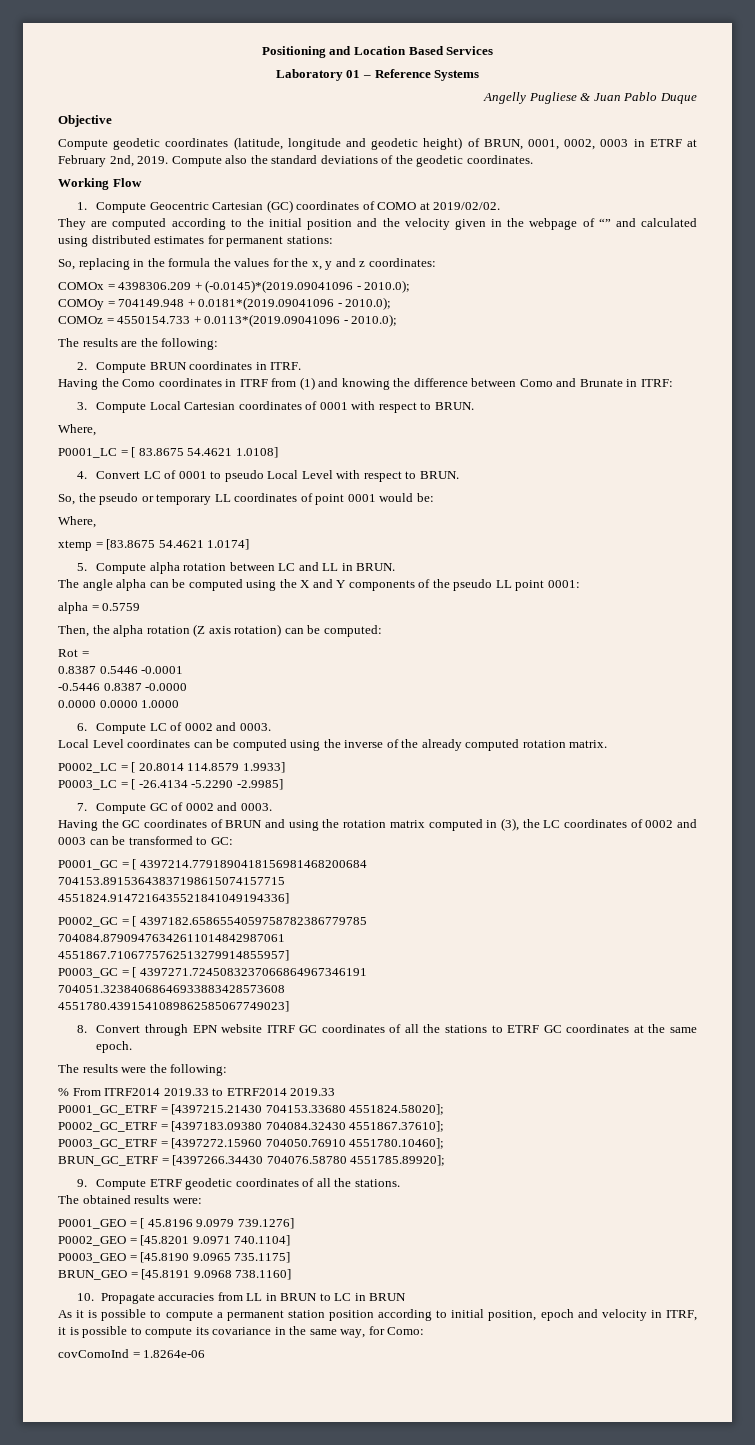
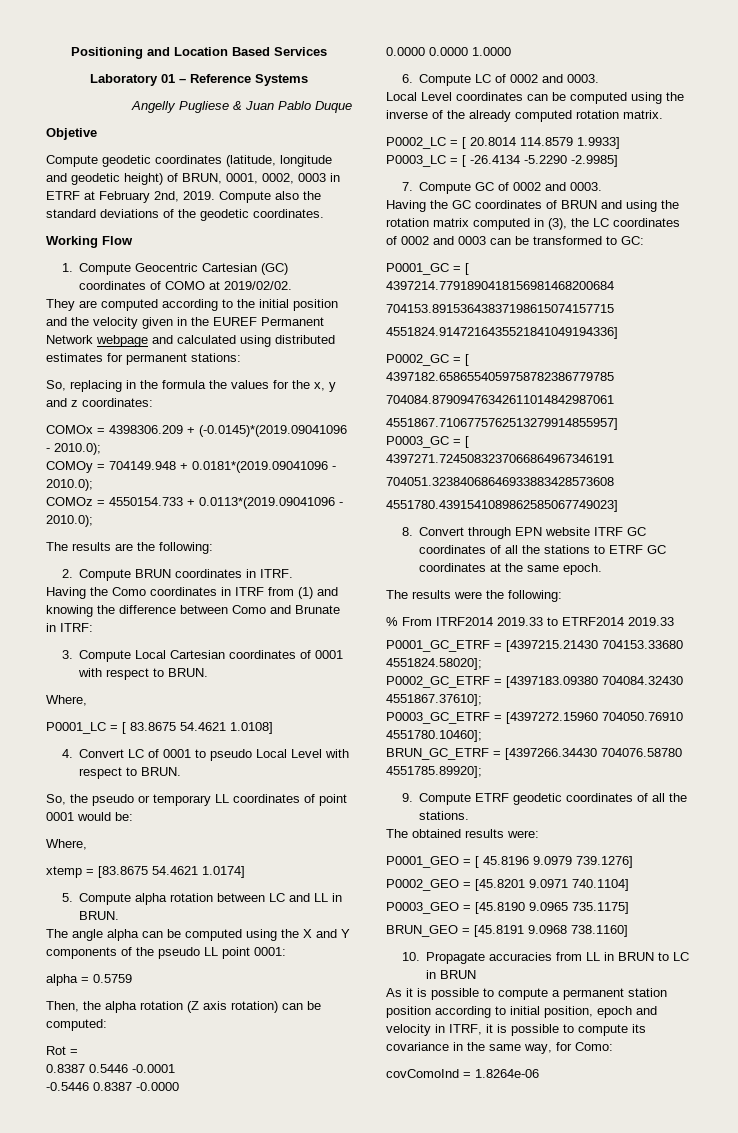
[58,115,112,127] Objective -> [46,128,97,140] Objetive
[529,218,611,230] webpage of “” -> [213,317,324,326] [46,335,148,347] EUREF Permanent Network webpage

